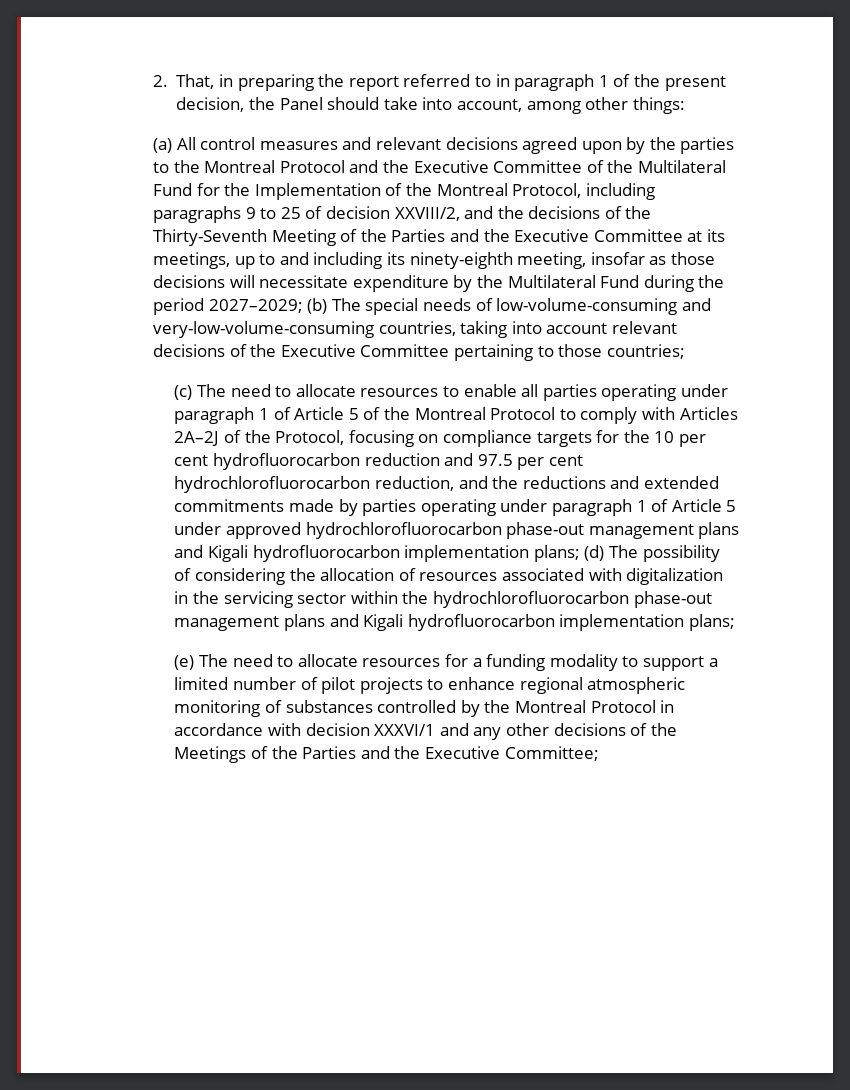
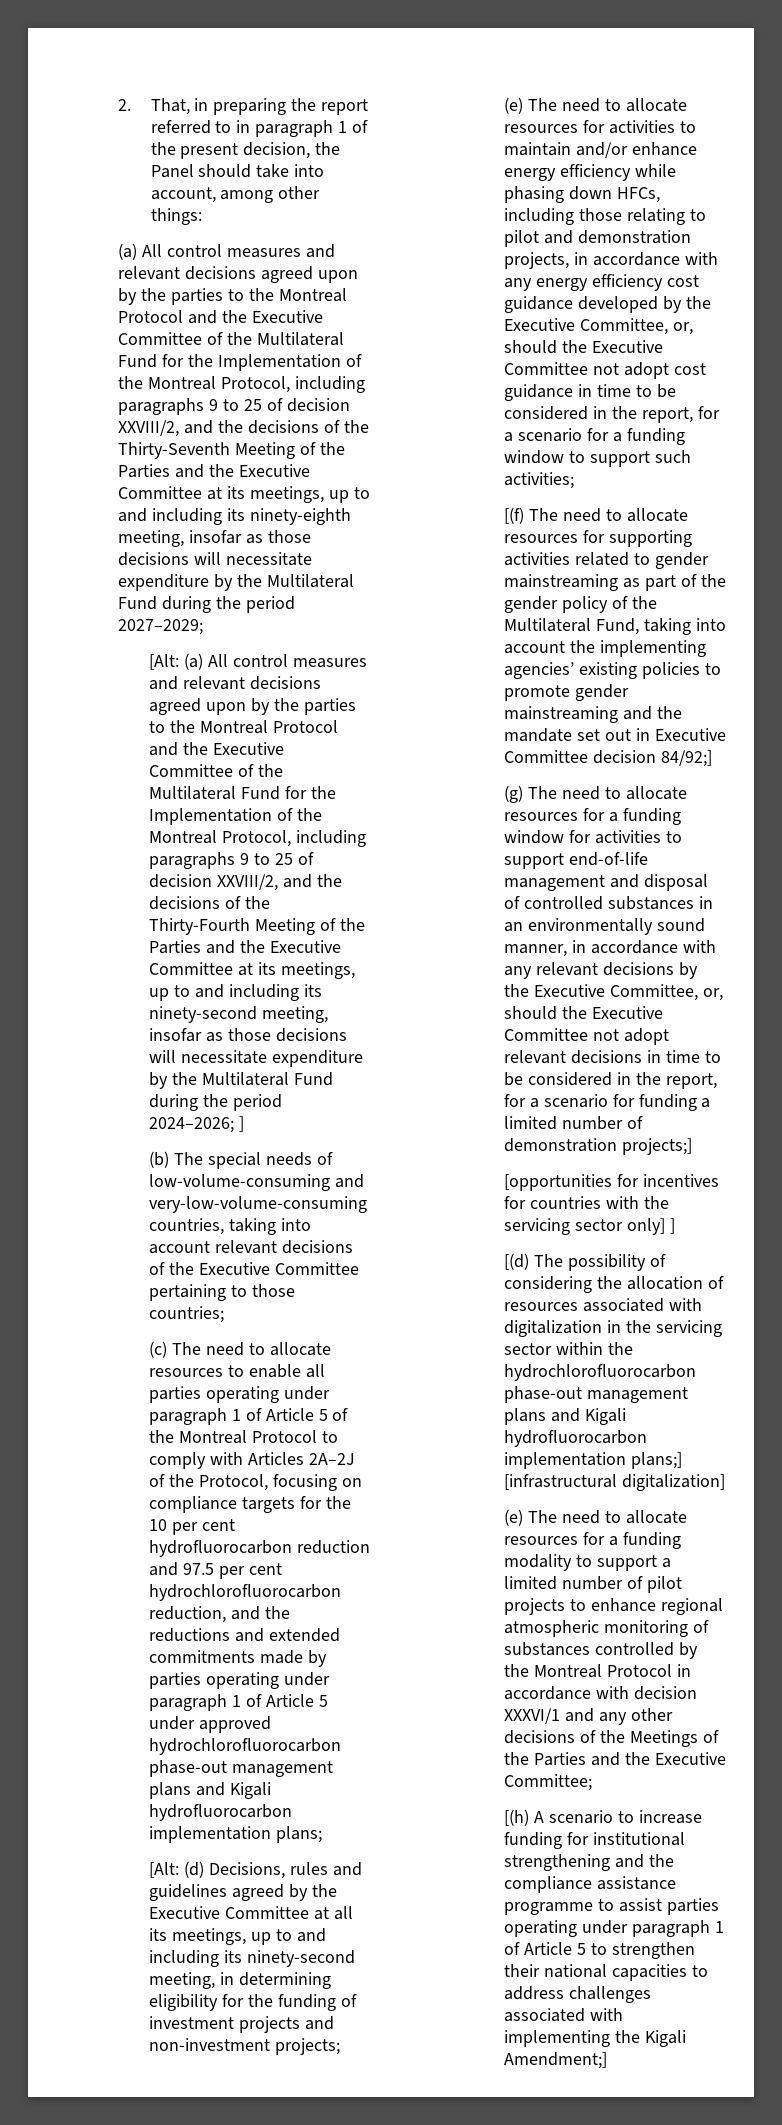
(303, 306) none -> [149,653,367,670] [149,676,321,690] [149,698,356,715] [149,720,338,734] [149,742,284,756] [149,764,283,777] [149,786,336,800] [149,808,322,825] [149,830,366,847] [149,852,314,869] [149,874,342,891] [149,896,270,910] [149,918,365,935] [149,940,341,954] [149,962,355,979] [149,984,322,1001] [149,1006,328,1023] [149,1028,347,1042] [149,1050,363,1067] [149,1072,333,1089] [149,1094,282,1111] [149,1116,244,1133] // [Alt: (a) All control measures and relevant decisions agreed upon by the parties to the Montreal Protocol and the Executive Committee of the Multilateral Fund for the Implementation of the Montreal Protocol, including paragraphs 9 to 25 of decision XXVIII/2, and the decisions of the Thirty-Fourth Meeting of the Parties and the Executive Committee at its meetings, up to and including its ninety-second meeting, insofar as those decisions will necessitate expenditure by the Multilateral Fund during the period 2024–2026; ] //
[584,545,605,561] (d) -> [149,1861,362,1879] [149,1884,337,1901] [149,1906,353,1920] [149,1928,326,1945] [149,1950,355,1967] [149,1972,331,1989] [149,1994,357,2011] [149,2016,334,2033] [149,2038,340,2055] [504,97,687,114] [504,120,696,134] [504,142,697,158] [504,164,676,181] [504,186,660,203] [504,208,706,225] [504,230,691,247] [504,252,718,269] [504,274,699,291] [504,296,711,313] [504,318,693,335] [504,340,663,354] [504,362,706,379] [504,384,676,401] [504,406,720,423] [504,428,685,445] [504,450,691,467] [504,472,575,489] [504,507,688,524] [504,530,692,547] [504,552,709,569] [504,574,726,591] [504,596,657,613] [504,618,726,635] [504,640,706,657] [504,662,721,679] [504,684,629,701] [504,706,682,723] [504,728,726,742] [504,750,712,767] [504,785,687,803] [504,808,681,825] [504,830,682,844] [504,852,648,869] [504,874,708,891] [504,896,713,910] [504,918,705,935] [504,940,716,957] [504,962,698,979] [504,984,723,1001] [504,1006,663,1020] [504,1028,669,1045] [504,1050,721,1064] [504,1072,717,1089] [504,1094,711,1111] [504,1116,643,1130] [504,1138,692,1155] [504,1174,719,1191] [504,1196,669,1209] [504,1218,675,1235] [504,1253,530,1270] // [Alt: (d) Decisions, rules and guidelines agreed by the Executive Committee at all its meetings, up to and including its ninety-second meeting, in determining eligibility for the funding of investment projects and non-investment projects; // (e) The need to allocate resources for activities to maintain and/or enhance energy efficiency while phasing down HFCs, including those relating to pilot and demonstration projects, in accordance with any energy efficiency cost guidance developed by the Executive Committee, or, should the Executive Committee not adopt cost guidance in time to be considered in the report, for a scenario for a funding window to support such activities; // [(f) The need to allocate resources for supporting activities related to gender mainstreaming as part of the gender policy of the Multilateral Fund, taking into account the implementing agencies’ existing policies to promote gender mainstreaming and the mandate set out in Executive Committee decision 84/92;] // (g) The need to allocate resources for a funding window for activities to support end-of-life management and disposal of controlled substances in an environmentally sound manner, in accordance with any relevant decisions by the Executive Committee, or, should the Executive Committee not adopt relevant decisions in time to be considered in the report, for a scenario for funding a limited number of demonstration projects;] // [opportunities for incentives for countries with the servicing sector only] ] // [(d)
[688,614,735,631] plans; -> [630,1452,682,1469] [504,1474,725,1491] plans;] [infrastructural digitalization]
(599, 753) none -> [504,1809,702,1826] [504,1832,685,1849] [504,1854,674,1871] [504,1876,676,1893] [504,1898,719,1915] [504,1920,724,1937] [504,1942,695,1959] [504,1964,708,1981] [504,1986,651,2003] [504,2008,623,2022] [504,2030,686,2047] [504,2052,608,2069] // [(h) A scenario to increase funding for institutional strengthening and the compliance assistance programme to assist parties operating under paragraph 1 of Article 5 to strengthen their national capacities to address challenges associated with implementing the Kigali Amendment;]

